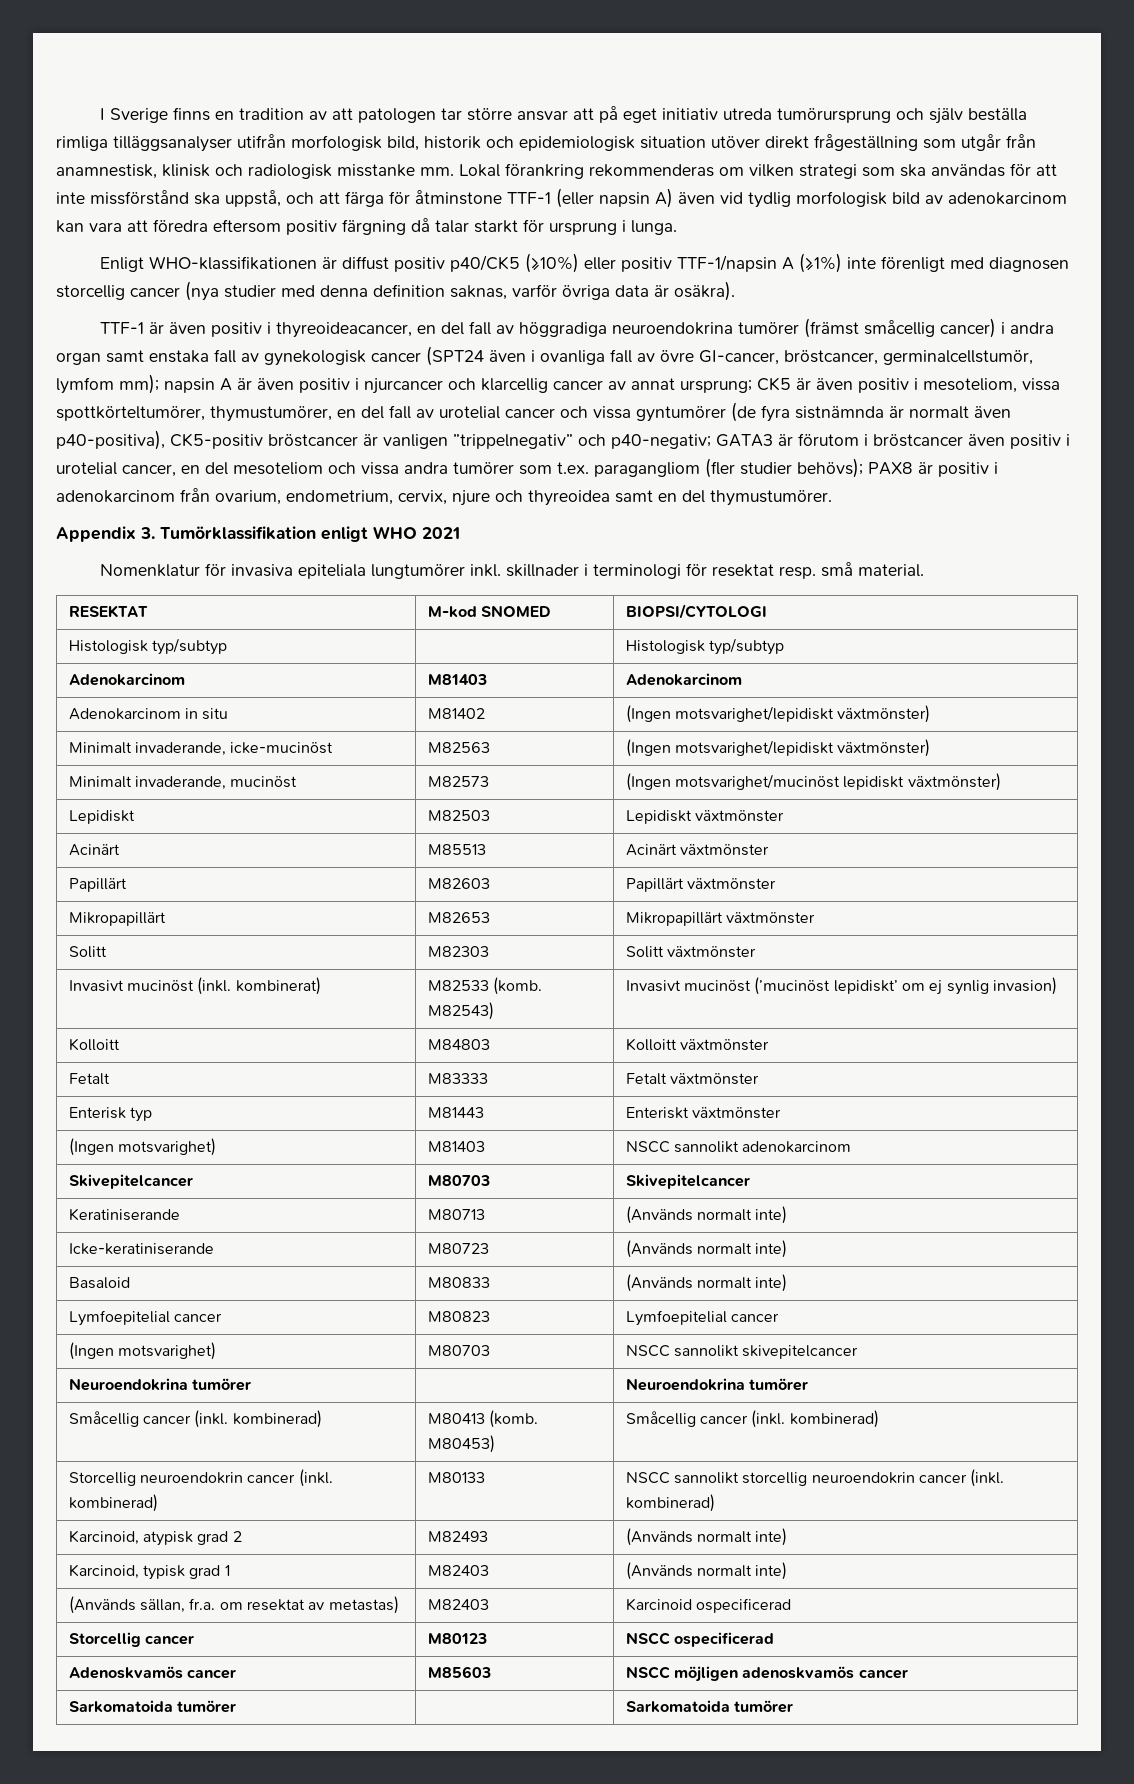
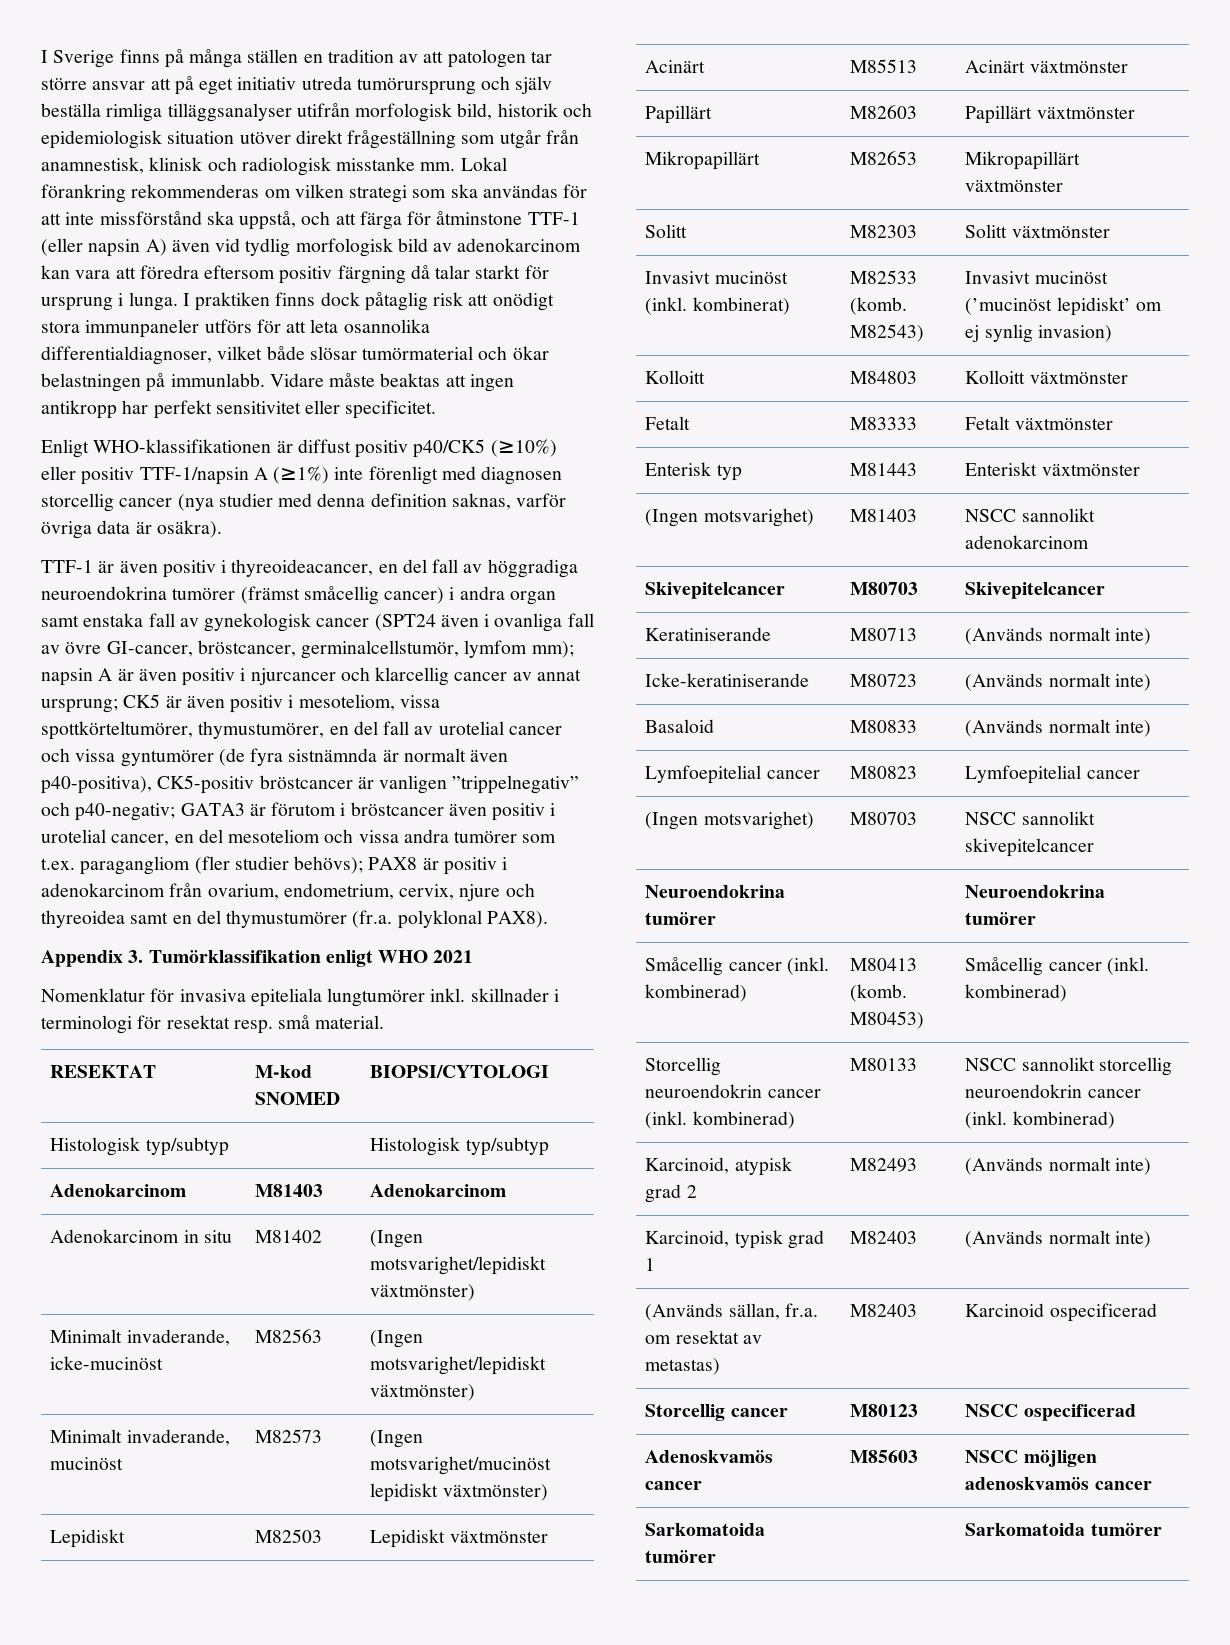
(210, 114) none -> [164,49,299,68] på många ställen
(677, 227) none -> [182,292,554,311] [41,319,430,338] [41,346,549,365] [41,373,514,392] [41,400,437,419] I praktiken finns dock påtaglig risk att onödigt stora immunpaneler utförs för att leta osannolika differentialdiagnoser, vilket både slösar tumörmaterial och ökar belastningen på immunlabb. Vidare måste beaktas att ingen antikropp har perfekt sensitivitet eller specificitet.
[710,490,832,506] thymustumörer. -> [226,910,548,929] thymustumörer (fr.a. polyklonal PAX8).

